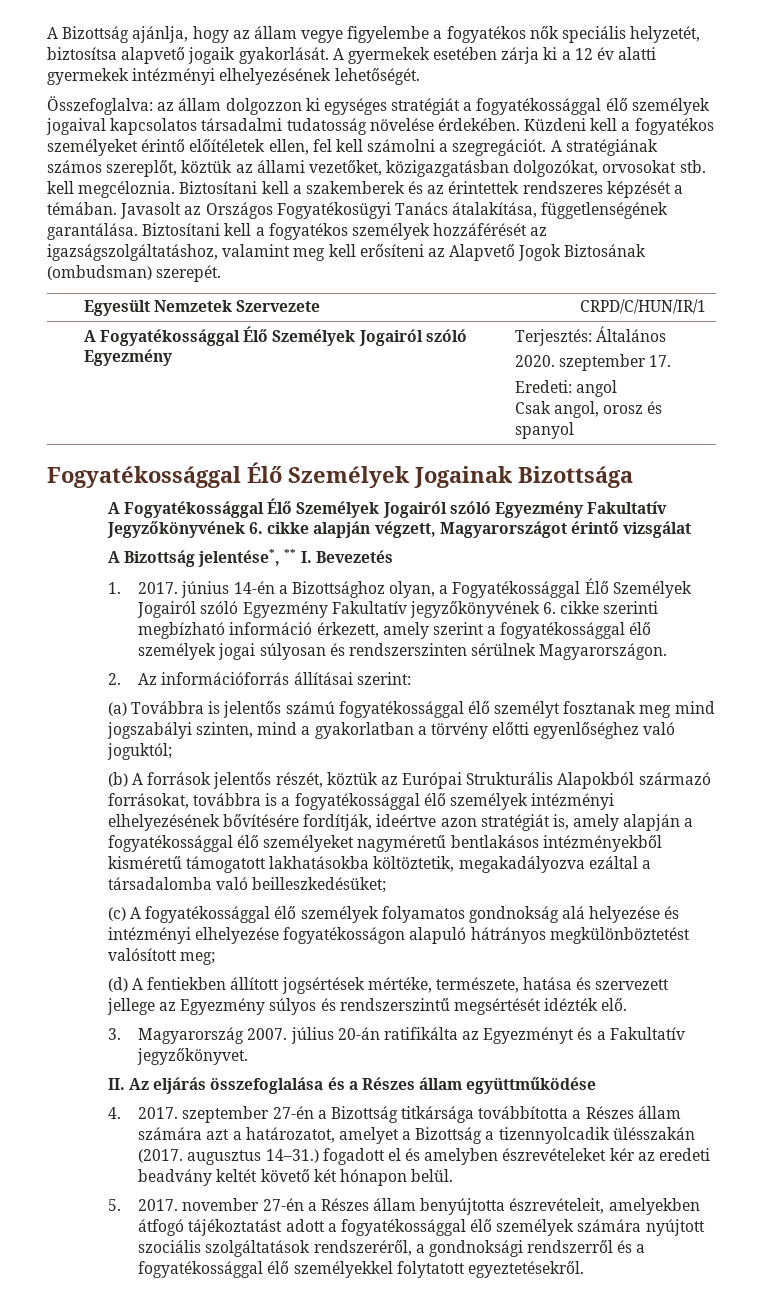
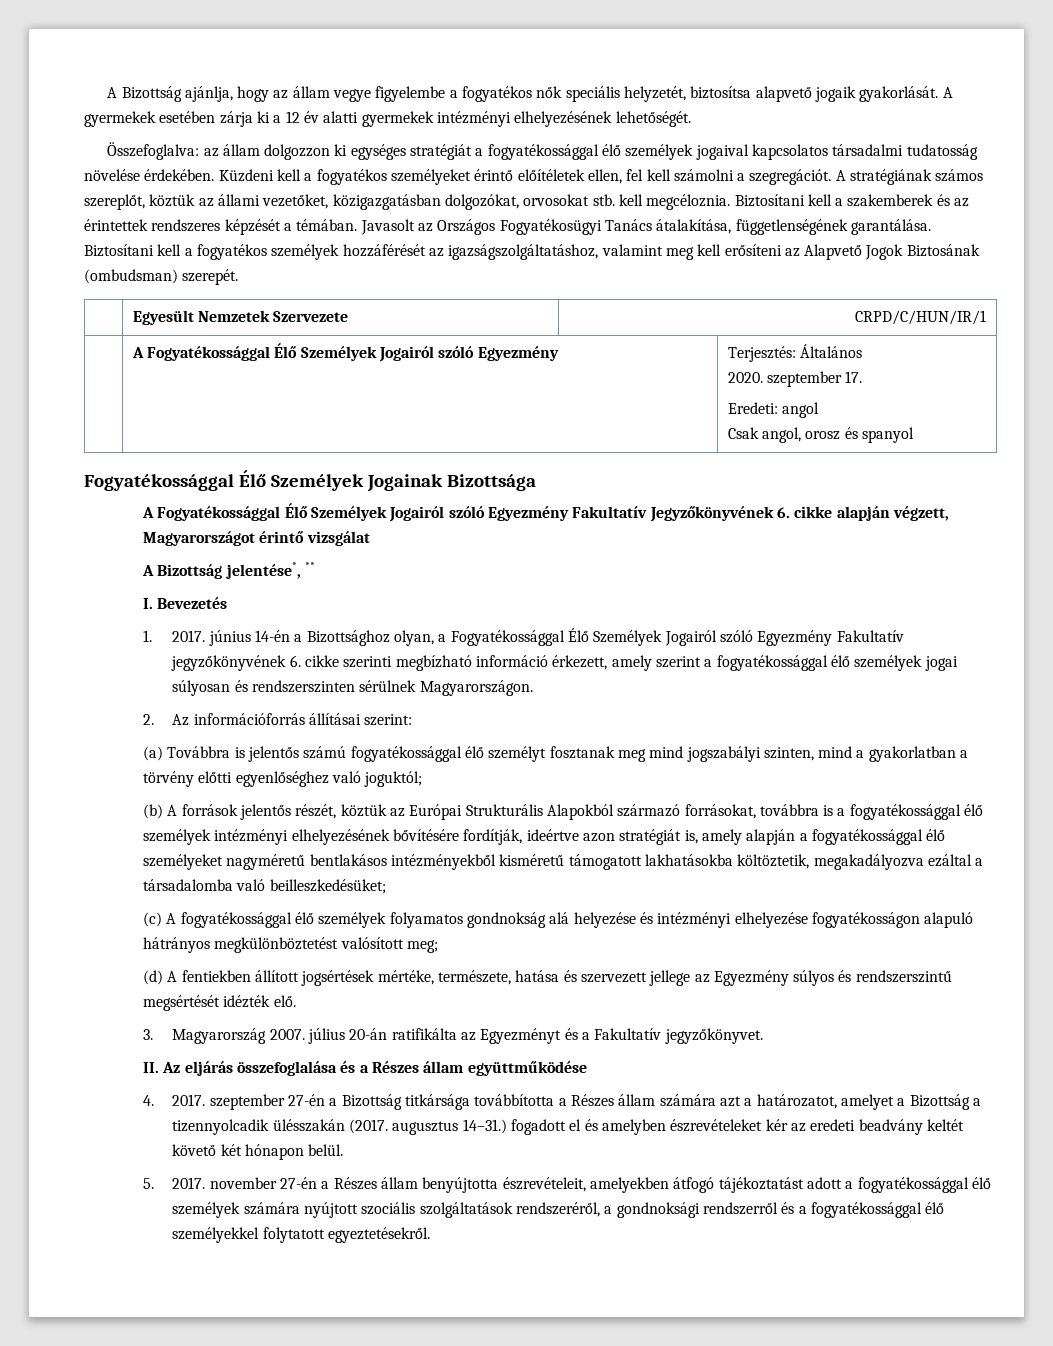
(297, 553) none -> (315, 566) //

